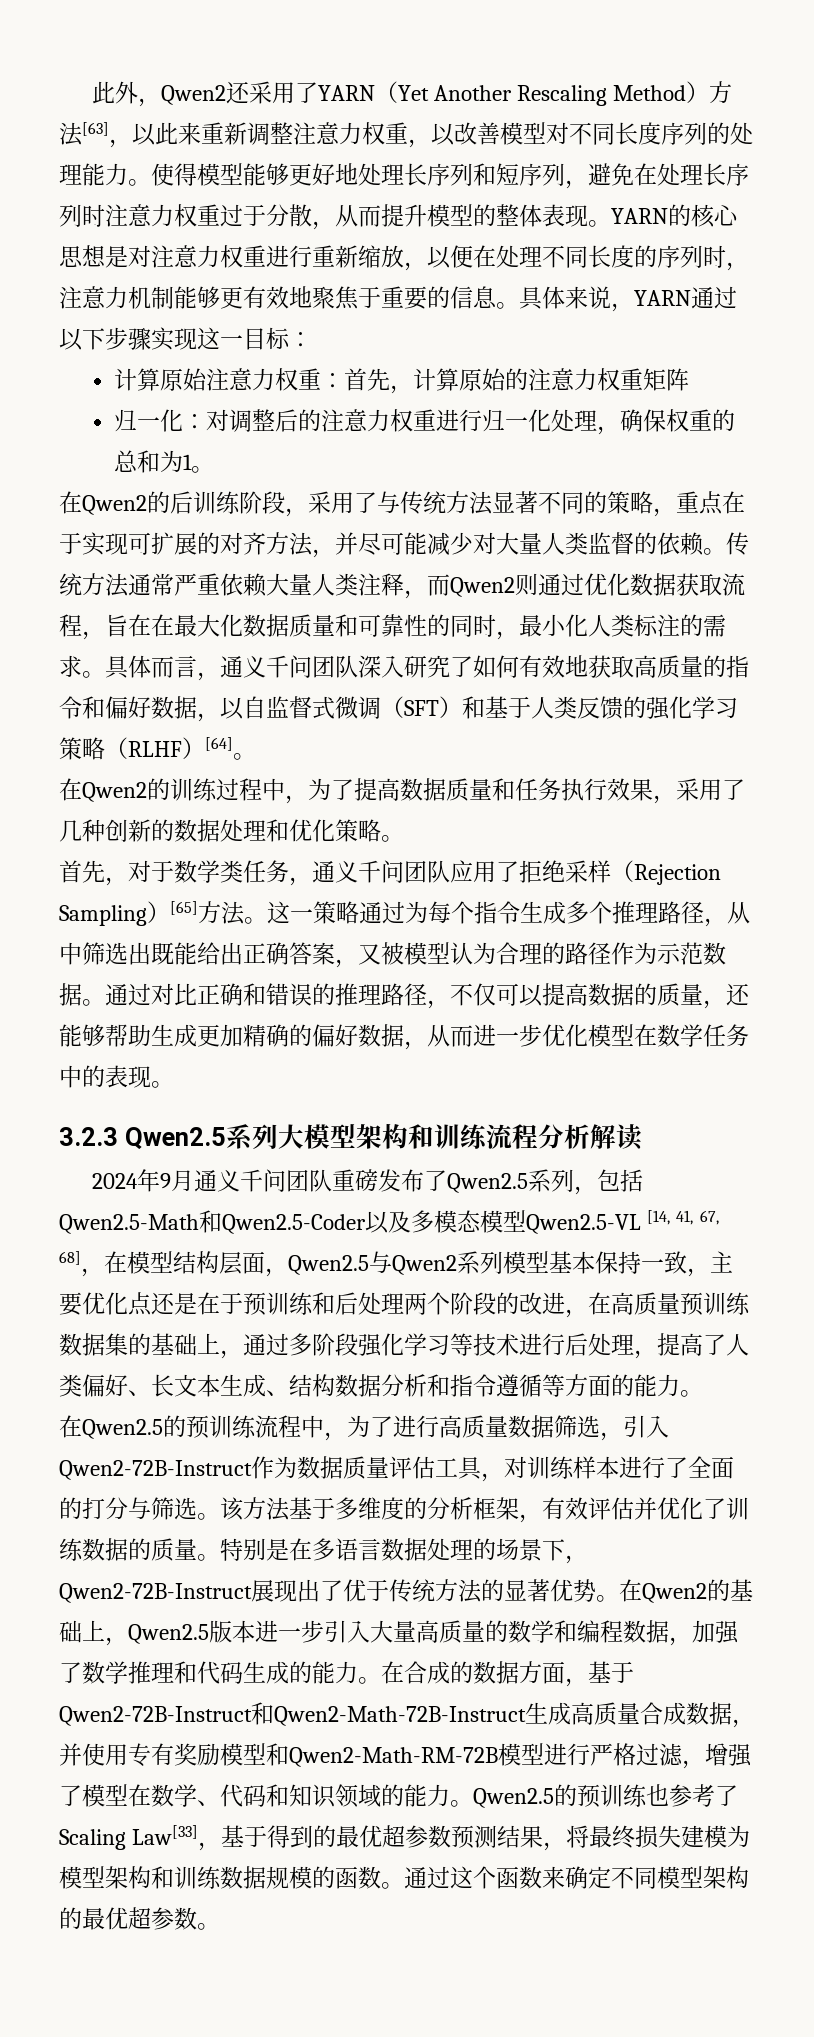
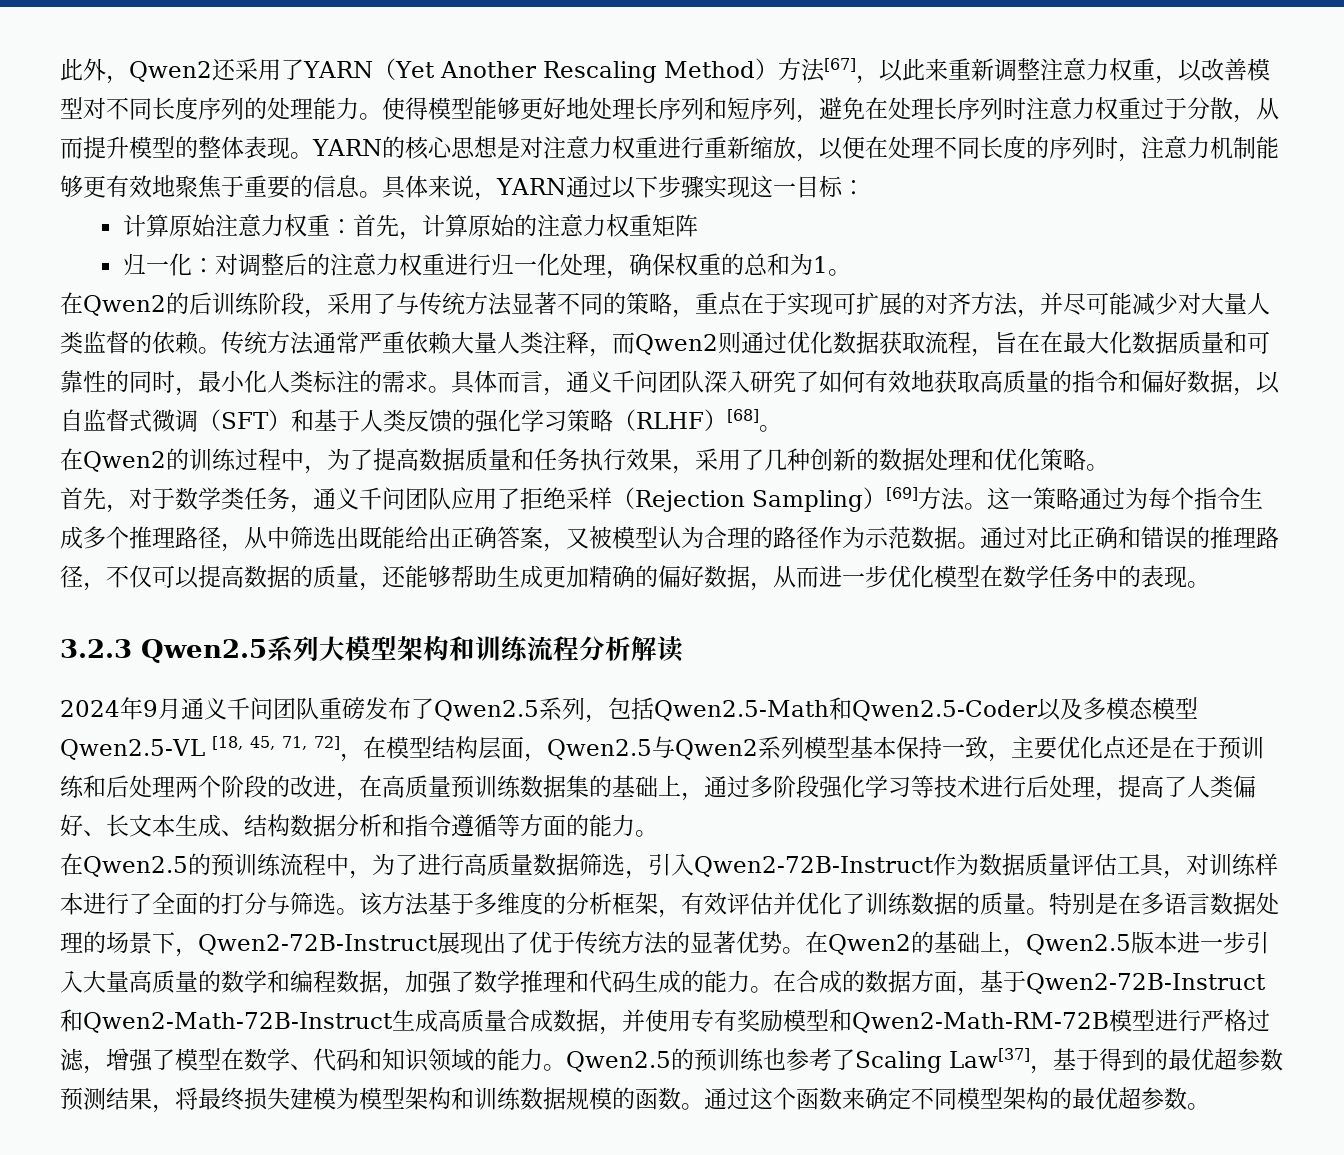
[82,122,109,136] [63] -> [823,58,856,72] [67]
[205,737,233,751] [64] -> [727,409,759,423] [68]
[170,901,198,915] [65] -> [886,487,918,501] [69]
[647,1210,719,1225] [59,1251,81,1265] [14, 41, 67, 68] -> [211,736,340,750] [18, 45, 71, 72]
[132,1825,199,1845] Law[33] -> [949,1048,1030,1068] Law[37]

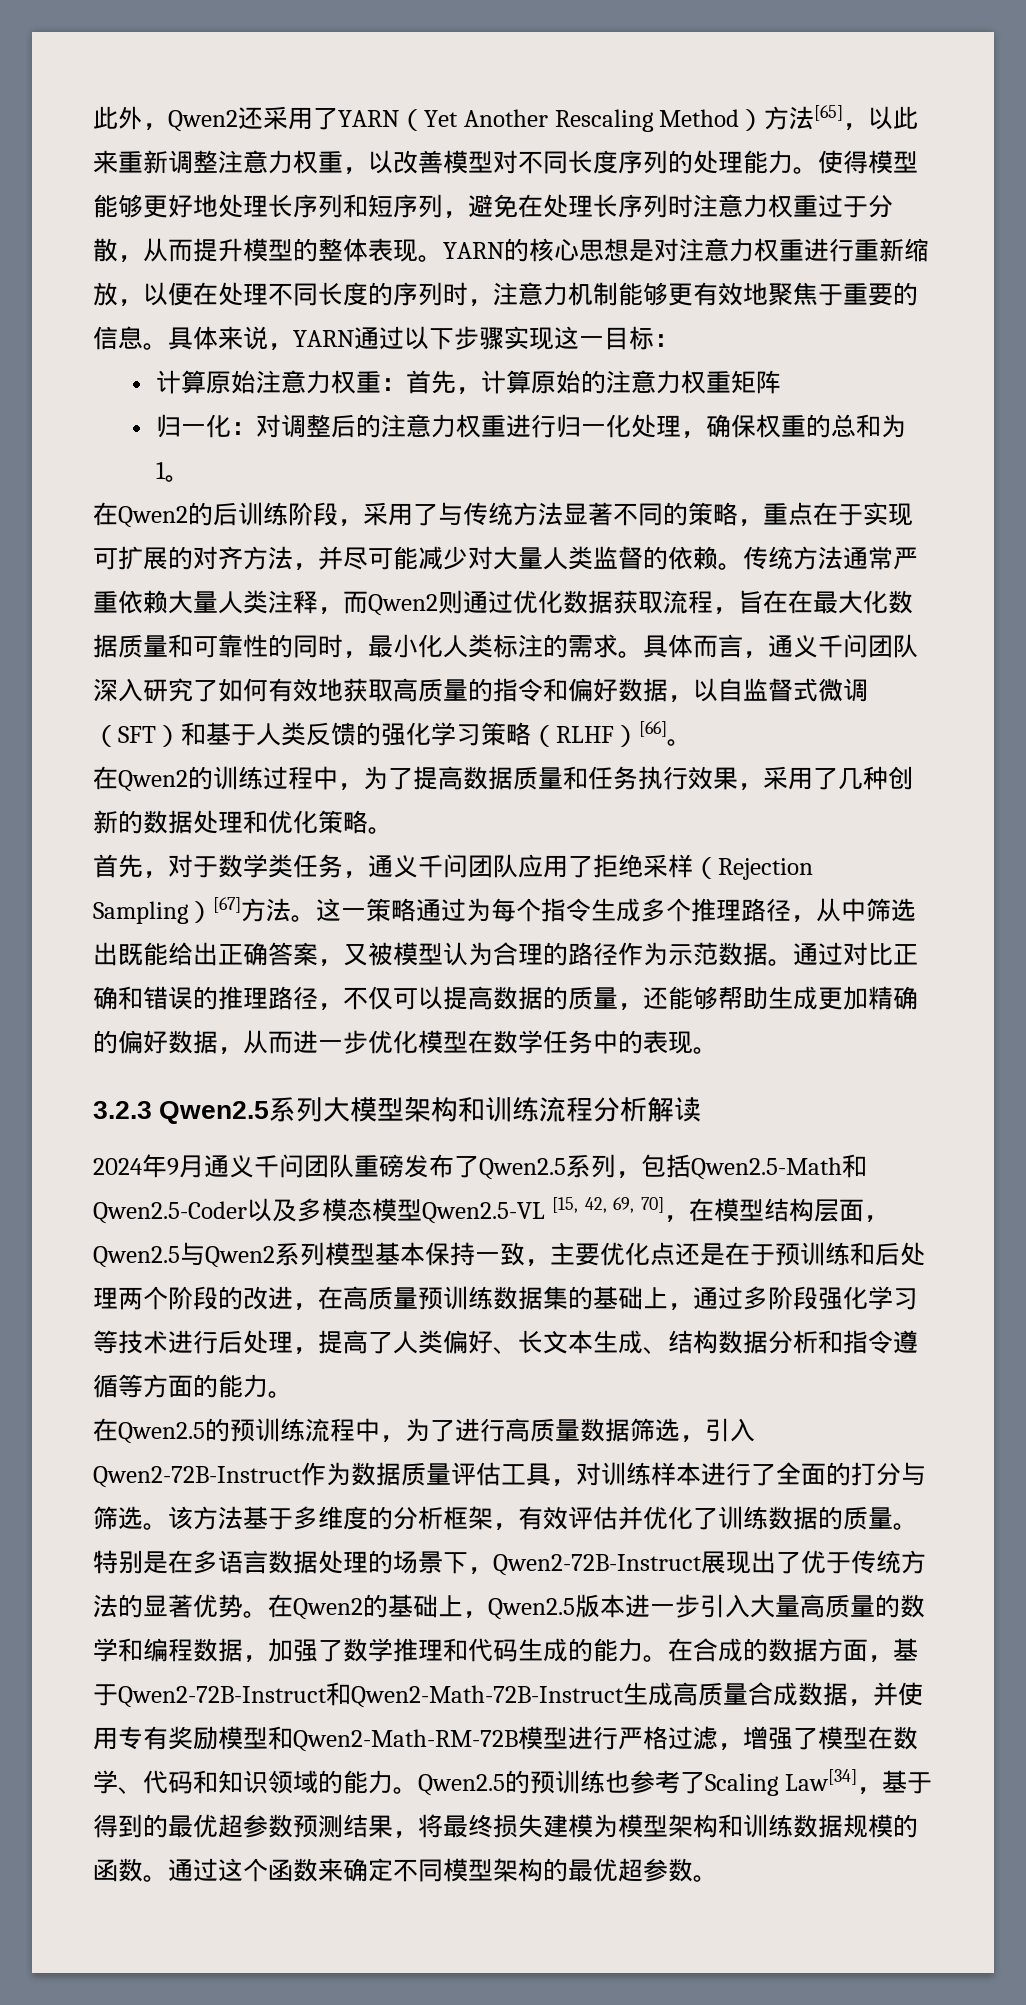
[823,58,856,72] [67] -> [814,105,844,121] [65]
[727,409,759,423] [68] -> [639,721,667,737] [66]
[886,487,918,501] [69] -> [213,897,241,913] [67]
[211,736,340,750] [18, 45, 71, 72] -> [551,1197,664,1213] [15, 42, 69, 70]
[949,1048,1030,1068] Law[37] -> [784,1769,857,1791] Law[34]

